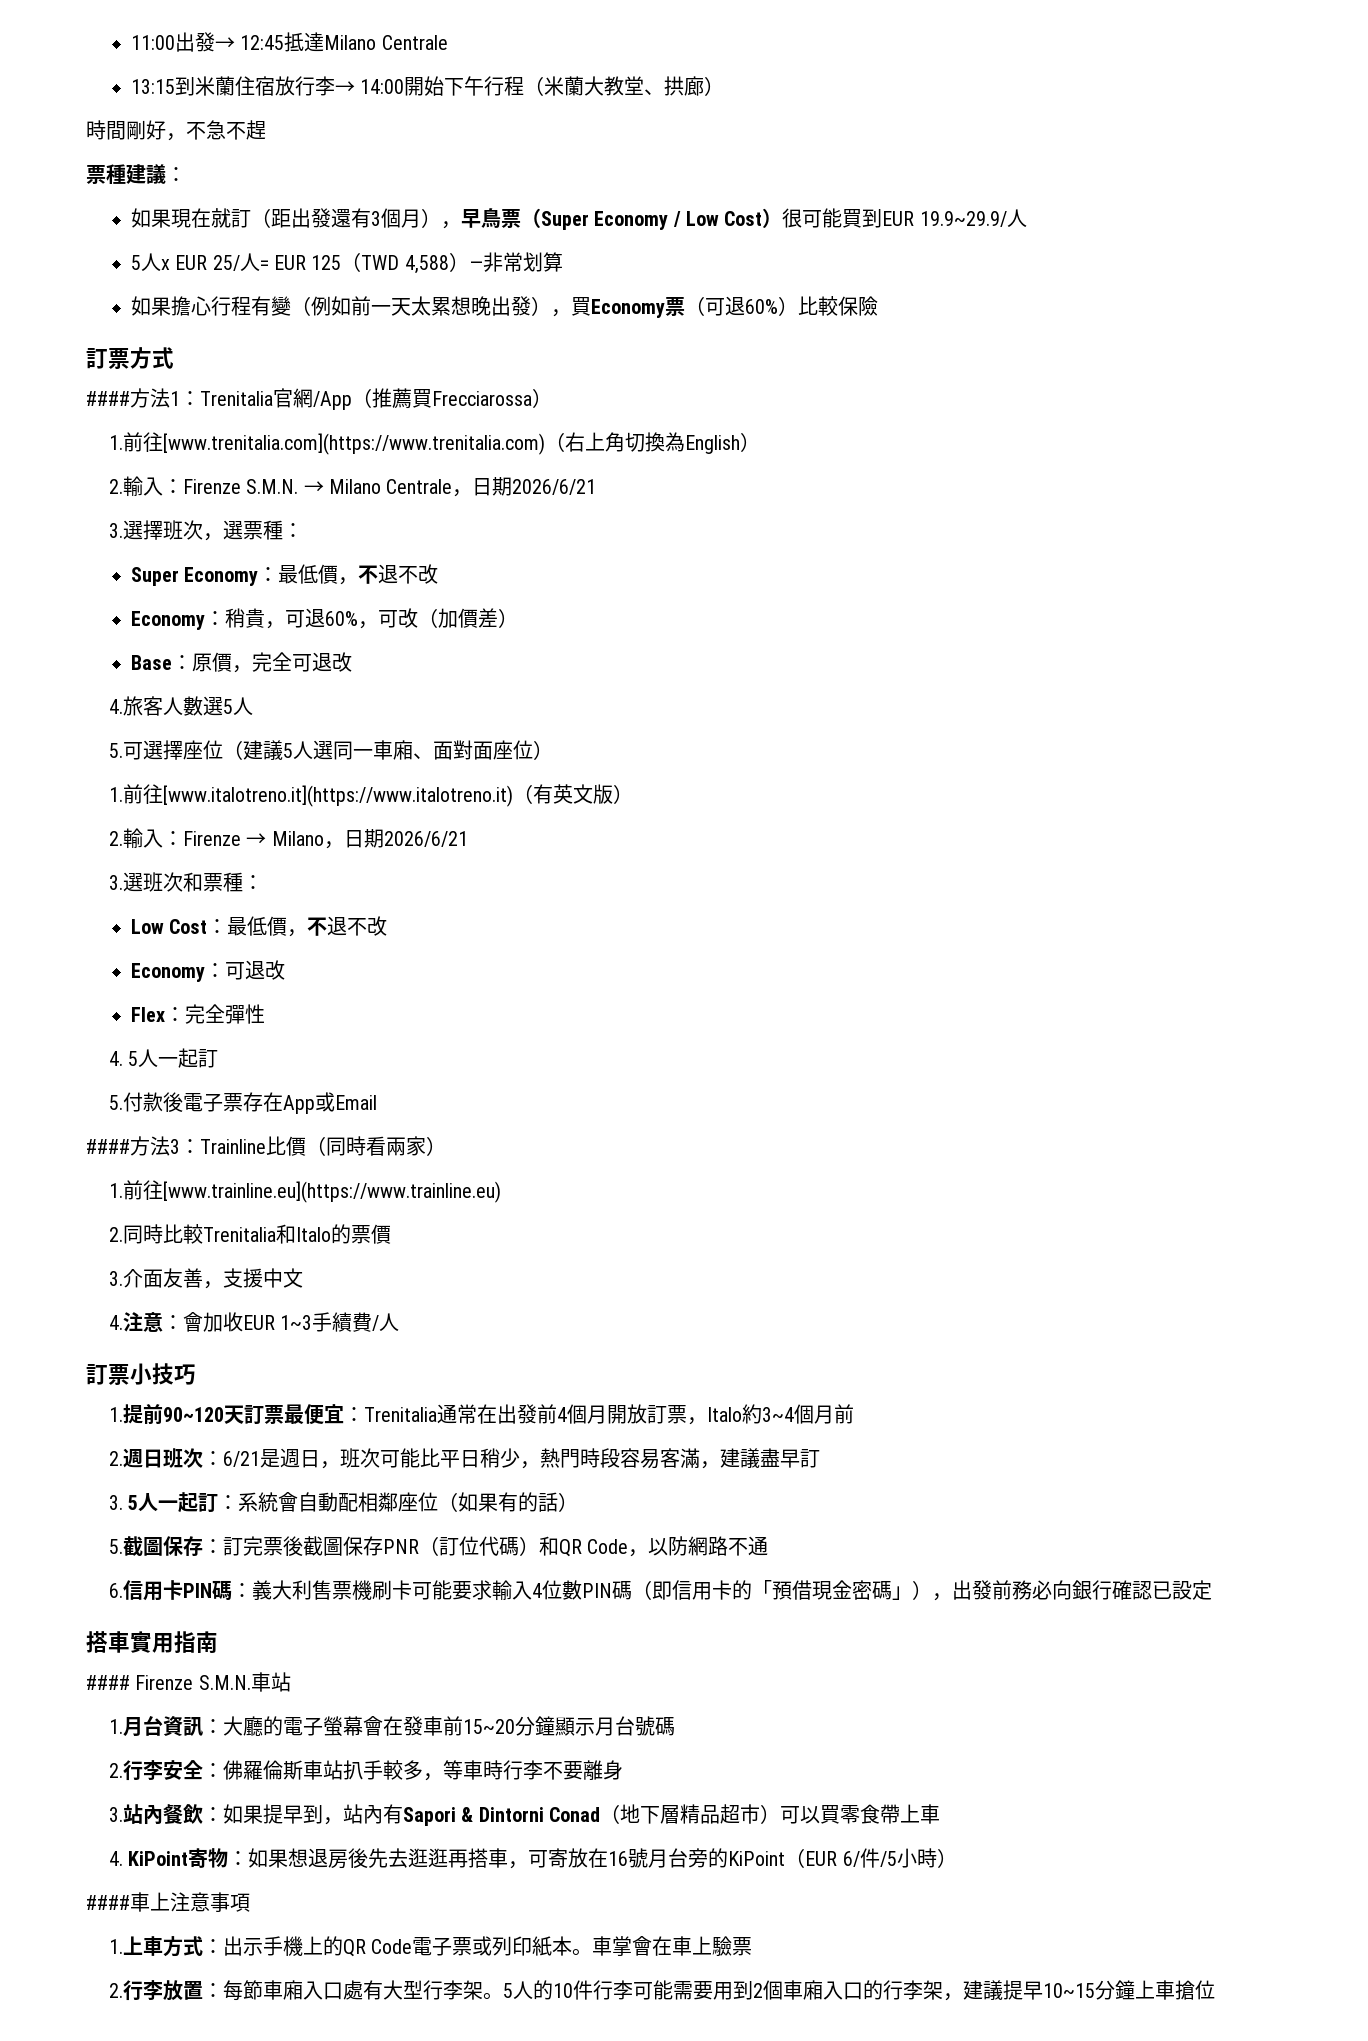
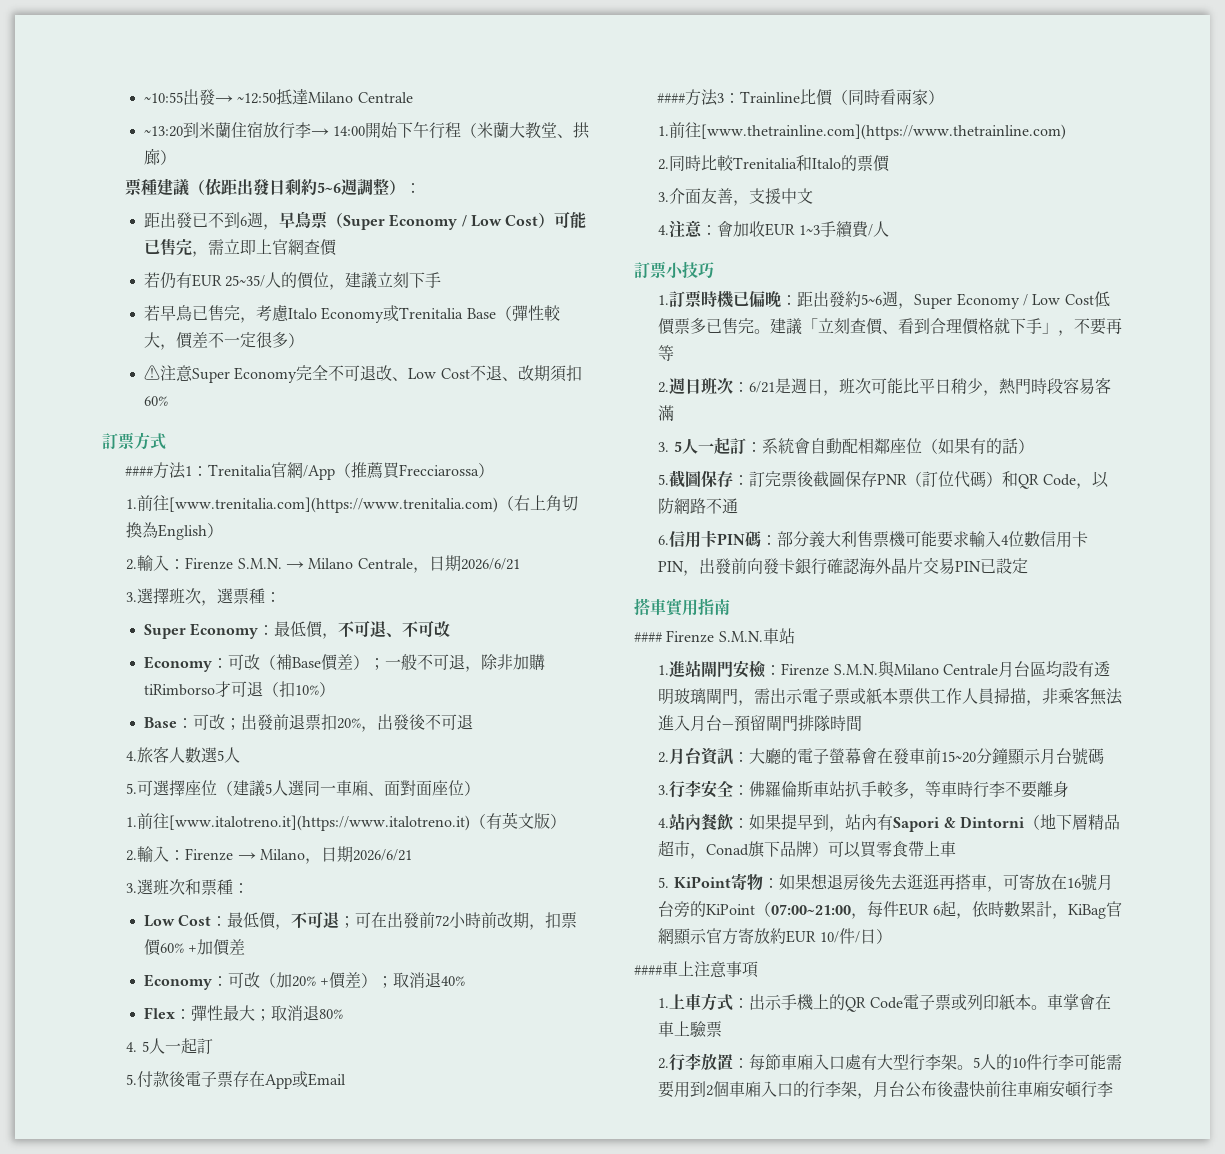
[130,35,175,50] 11:00 -> [144,92,184,103] ~10:55
[240,35,285,50] 12:45 -> [237,92,277,104] ~12:50
[130,79,175,94] 13:15 -> [144,126,184,137] ~13:20
[86,120,266,141] [86,164,186,184] [130,208,441,228] 時間剛好，不急不趕 // 票種建議： // 如果現在就訂（距出發還有3個月） -> [124,178,421,196] [144,212,264,228] 票種建議（依距出發日剩約5~6週調整）： // 距出發已不到6週
[782,208,1027,228] [130,252,563,274] [130,296,878,318] 很可能買到EUR 19.9~29.9/人 // 5人x EUR 25/人= EUR 125（TWD 4,588）—非常划算 // 如果擔心行程有變（例如前一天太累想晚出發），買Economy票（可退60%）比較保險 -> [554,212,587,228] [144,238,339,257] [144,272,442,290] [144,304,561,323] [144,332,305,350] [144,365,582,383] [144,396,169,406] 可能已售完，需立即上官網查價 // 若仍有EUR 25~35/人的價位，建議立刻下手 // 若早鳥已售完，考慮Italo Economy或Trenitalia Base（彈性較大，價差不一定很多） // ⚠注意Super Economy完全不可退改、Low Cost不退、改期須扣60%
[378,564,439,584] [130,608,518,630] [130,652,352,673] 退不改 // Economy：稍貴，可退60%，可改（加價差） // Base：原價，完全可退改 -> [354,621,451,638] [144,654,546,672] [144,681,336,697] [144,714,474,732] 可退、不可改 // Economy：可改（補Base價差）；一般不可退，除非加購tiRimborso才可退（扣10%） // Base：可改；出發前退票扣20%，出發後不可退
[327,916,388,936] [130,960,285,982] 退不改 // Economy：可退改 -> [307,912,578,930] [144,939,246,956] [144,972,466,990] 可退；可在出發前72小時前改期，扣票價60% +加價差 // Economy：可改（加20% +價差）；取消退40%
[184,1004,265,1024] 完全彈性 -> [191,1005,344,1021] 彈性最大；取消退80%
[162,1181,501,1203] [www.trainline.eu](https://www.trainline.eu) -> [701,124,1067,140] [www.thetrainline.com](https://www.thetrainline.com)
[122,1404,854,1425] 提前90~120天訂票最便宜：Trenitalia通常在出發前4個月開放訂票，Italo約3~4個月前 -> [669,290,1110,309] [658,318,1123,336] [658,345,675,361] 訂票時機已偏晚：距出發約5~6週，Super Economy / Low Cost低價票多已售完。建議「立刻查價、看到合理價格就下手」，不要再等
[699,1448,820,1469] ，建議盡早訂 -> (675, 413) none
(252, 1590) none -> [777,531,810,547] 部分
[371,1580,412,1600] 刷卡 -> (907, 539) none
[581,1580,932,1600] PIN碼（即信用卡的「預借現金密碼」） -> [1040,531,1089,548] [658,561,685,572] 信用卡PIN
[1011,1580,1072,1600] 務必向 -> [747,558,796,574] 向發卡
(1152, 1590) none -> [859,557,982,575] 海外晶片交易PIN
(123, 1726) none -> [669,660,1111,678] [658,687,1124,706] [658,715,863,732] [658,752,670,763] 進站閘門安檢：Firenze S.M.N.與Milano Centrale月台區均設有透明玻璃閘門，需出示電子票或紙本票供工作人員掃描，非乘客無法進入月台—預留閘門排隊時間 // 2.
[108,1763,123,1778] 2. -> [658,785,670,795] 3.
[108,1807,123,1822] 3. -> [658,818,670,828] 4.
[549,1807,601,1822] Conad -> (1025, 822) none
(761, 1814) none -> [690,841,813,859] ，Conad旗下品牌
[108,1851,123,1866] 4. -> [658,877,670,888] 5.
[805,1848,937,1868] EUR 6/件/5小時 -> [771,901,1122,919] [658,928,876,945] 07:00~21:00，每件EUR 6起，依時數累計，KiBag官網顯示官方寄放約EUR 10/件/日
[962,1980,1215,2000] 建議提早10~15分鐘上車搶位 -> [873,1081,1114,1098] 月台公布後盡快前往車廂安頓行李

